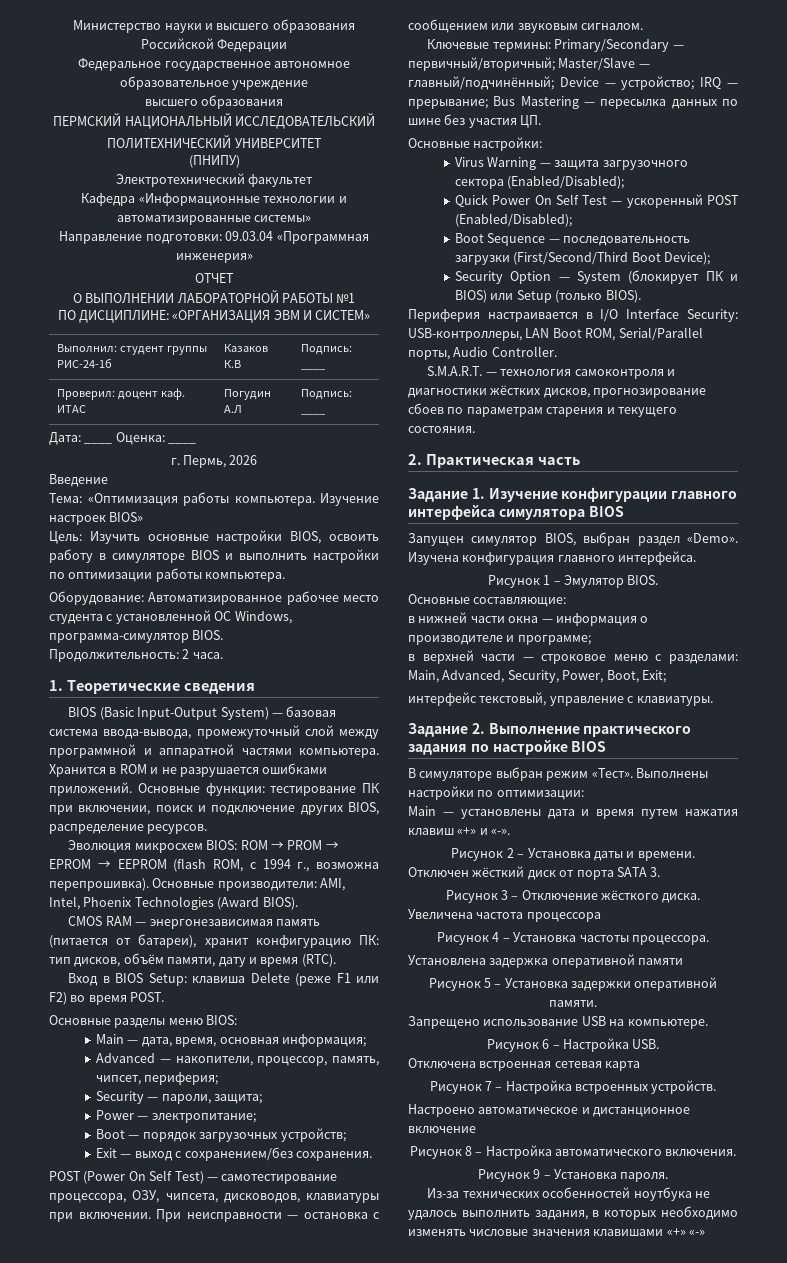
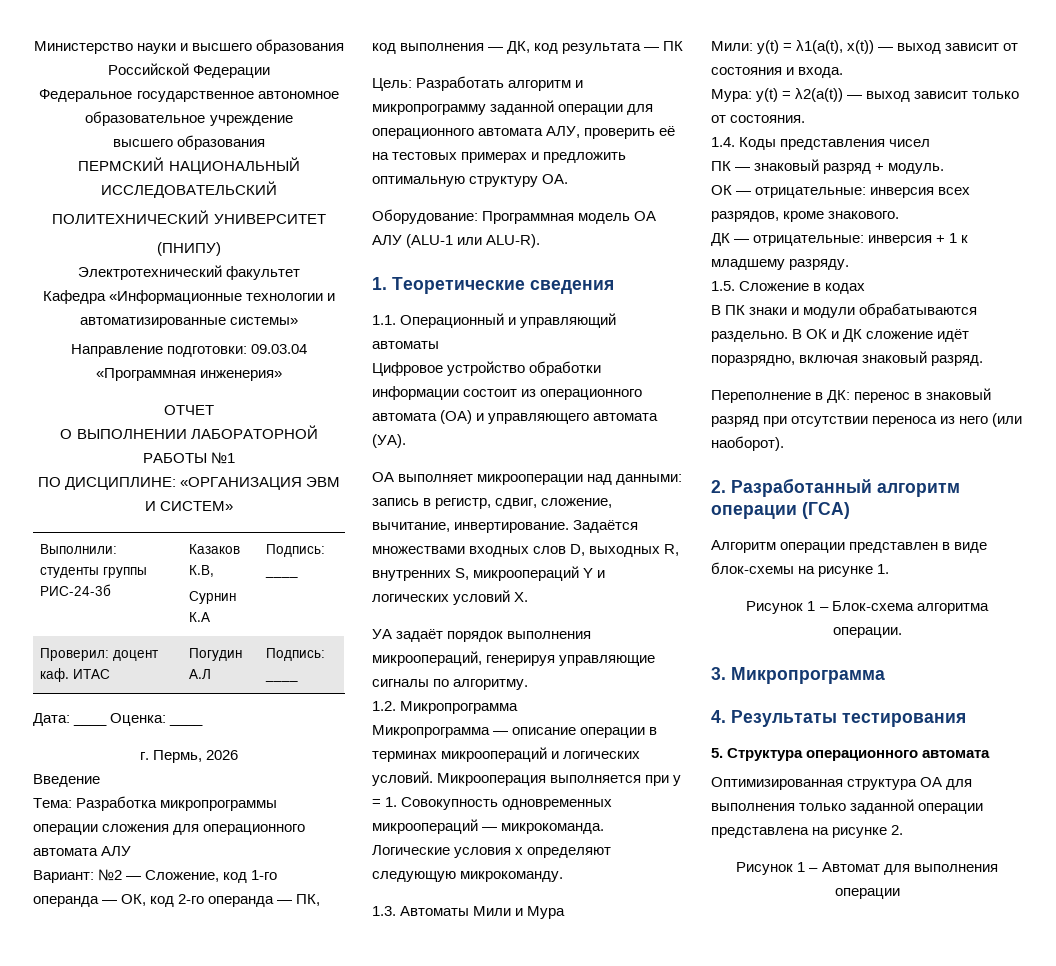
[56,344,207,355] [56,358,112,368] [223,344,268,352] [223,360,241,368] Выполнил: студент группы РИС-24-1б | Казаков К.В -> [39,544,117,554] [39,567,147,578] [39,584,111,596] [188,544,240,554] [188,565,214,577] [188,591,236,604] [188,612,210,622] Выполнили: студенты группы РИС-24-3б | Казаков К.В, // Сурнин К.А
[87,492,379,506] [49,512,144,525] [49,530,380,544] [49,549,379,563] [49,568,286,582] [49,591,379,605] [49,610,292,624] [49,630,224,643] [49,649,223,662] [49,680,255,694] [68,706,337,720] [49,725,379,739] [49,744,379,758] [49,763,328,777] [49,782,380,796] [49,802,379,815] [49,824,208,834] [68,840,339,853] [49,858,379,872] [49,878,346,891] [49,896,298,910] [68,916,320,929] [49,934,379,948] [49,953,336,967] [68,972,379,986] [49,992,165,1005] [49,1015,238,1028] [96,1034,366,1047] [96,1053,379,1066] [96,1072,219,1085] [96,1091,263,1104] [96,1110,256,1123] [96,1128,346,1142] [96,1147,372,1161] [49,1170,338,1184] [49,1190,379,1203] [49,1209,380,1222] [408,19,644,33] [427,39,684,52] [408,57,650,71] [408,76,738,90] [408,96,738,109] [408,114,542,128] [408,137,543,151] [455,157,688,170] [455,175,625,189] [455,194,739,208] [455,213,573,227] [455,233,691,246] [455,252,711,265] [455,270,738,284] [455,290,641,303] [408,309,738,322] [408,327,703,341] [408,346,557,360] [427,366,675,379] [408,385,707,398] [408,403,677,417] [408,426,475,433] [408,454,580,468] [408,487,738,502] [408,505,624,520] [408,532,738,546] [408,551,697,565] [487,575,659,588] [408,594,567,607] [408,612,649,626] [408,635,591,645] [408,650,738,664] [408,670,666,683] [408,692,713,706] [408,723,692,737] [408,740,607,755] [408,767,708,781] [408,786,584,800] [408,806,738,819] [408,827,511,835] [451,848,695,861] [408,866,661,880] [445,890,701,903] [408,909,601,922] [437,932,709,945] [408,954,684,968] [428,977,718,991] [549,1000,597,1007] [408,1016,708,1029] [486,1038,660,1052] [408,1058,641,1071] [429,1080,717,1094] [408,1104,691,1117] [408,1126,476,1133] [409,1145,737,1159] [477,1169,669,1182] [427,1187,710,1201] [408,1206,738,1220] [408,1228,705,1236] «Оптимизация работы компьютера. Изучение настроек BIOS» // Цель: Изучить основные настройки BIOS, освоить работу в симуляторе BIOS и выполнить настройки по оптимизации работы компьютера. // Оборудование: Автоматизированное рабочее место студента с установленной ОС Windows, программа-симулятор BIOS. // Продолжительность: 2 часа. // 1. Теоретические сведения // BIOS (Basic Input-Output System) — базовая система ввода-вывода, промежуточный слой между программной и аппаратной частями компьютера. Хранится в ROM и не разрушается ошибками приложений. Основные функции: тестирование ПК при включении, поиск и подключение других BIOS, распределение ресурсов. // Эволюция микросхем BIOS: ROM → PROM → EPROM → EEPROM (flash ROM, с 1994 г., возможна перепрошивка). Основные производители: AMI, Intel, Phoenix Technologies (Award BIOS). // CMOS RAM — энергонезависимая память (питается от батареи), хранит конфигурацию ПК: тип дисков, объём памяти, дату и время (RTC). // Вход в BIOS Setup: клавиша Delete (реже F1 или F2) во время POST. // Основные разделы меню BIOS: // Main — дата, время, основная информация; // Advanced — накопители, процессор, память, чипсет, периферия; // Security — пароли, защита; // Power — электропитание; // Boot — порядок загрузочных устройств; // Exit — выход с сохранением/без сохранения. // POST (Power On Self Test) — самотестирование процессора, ОЗУ, чипсета, дисководов, клавиатуры при включении. При неисправности — остановка с сообщением или звуковым сигналом. // Ключевые термины: Primary/Secondary — первичный/вторичный; Master/Slave — главный/подчинённый; Device — устройство; IRQ — прерывание; Bus Mastering — пересылка данных по шине без участия ЦП. // Основные настройки: // Virus Warning — защита загрузочного сектора (Enabled/Disabled); // Quick Power On Self Test — ускоренный POST (Enabled/Disabled); // Boot Sequence — последовательность загрузки (First/Second/Third Boot Device); // Security Option — System (блокирует ПК и BIOS) или Setup (только BIOS). // Периферия настраивается в I/O Interface Security: USB-контроллеры, LAN Boot ROM, Serial/Parallel порты, Audio Controller. // S.M.A.R.T. — технология самоконтроля и диагностики жёстких дисков, прогнозирование сбоев по параметрам старения и текущего состояния. // 2. Практическая часть // Задание 1. Изучение конфигурации главного интерфейса симулятора BIOS // Запущен симулятор BIOS, выбран раздел «Demo». Изучена конфигурация главного интерфейса. // Рисунок 1 – Эмулятор BIOS. // Основные составляющие: // в нижней части окна — информация о производителе и программе; // в верхней части — строковое меню с разделами: Main, Advanced, Security, Power, Boot, Exit; // интерфейс текстовый, управление с клавиатуры. // Задание 2. Выполнение практического задания по настройке BIOS // В симуляторе выбран режим «Тест». Выполнены настройки по оптимизации: // Main — установлены дата и время путем нажатия клавиш «+» и «-». // Рисунок 2 – Установка даты и времени. // Отключен жёсткий диск от порта SATA 3. // Рисунок 3 – Отключение жёсткого диска. // Увеличена частота процессора // Рисунок 4 – Установка частоты процессора. // Установлена задержка оперативной памяти // Рисунок 5 – Установка задержки оперативной памяти. // Запрещено использование USB на компьютере. // Рисунок 6 – Настройка USB. // Отключена встроенная сетевая карта // Рисунок 7 – Настройка встроенных устройств. // Настроено автоматическое и дистанционное включение // Рисунок 8 – Настройка автоматического включения. // Рисунок 9 – Установка пароля. // Из-за технических особенностей ноутбука не удалось выполнить задания, в которых необходимо изменять числовые значения клавишами «+» «-» -> [76,796,278,811] [33,824,306,835] [33,846,132,856] [33,869,278,883] [33,894,321,907] [372,41,684,54] [372,76,584,91] [372,100,654,115] [372,126,676,139] [372,152,627,163] [372,174,569,187] [372,209,657,224] [372,234,541,248] [372,277,614,294] [372,313,617,328] [372,341,439,349] [372,361,602,376] [372,386,643,400] [372,410,659,424] [372,434,406,448] [372,472,683,485] [372,498,613,509] [372,520,639,533] [372,544,680,557] [372,566,606,581] [372,590,529,605] [372,629,592,642] [372,651,656,666] [372,679,529,690] [372,701,519,714] [372,725,658,738] [372,747,641,762] [372,771,682,786] [372,797,613,810] [372,819,605,834] [372,845,612,858] [372,871,564,882] [372,906,566,919] [711,40,1019,54] [711,67,844,78] [711,88,1020,102] [711,115,806,123] [711,137,931,150] [711,159,945,174] [711,185,971,198] [711,211,900,222] [711,233,969,246] [711,259,850,270] [711,281,866,294] [711,303,978,318] [711,329,970,342] [711,351,984,366] [711,388,992,403] [711,413,1023,427] [711,436,784,451] [711,478,960,497] [711,502,850,519] [711,540,988,553] [711,562,890,577] [746,601,989,614] [832,627,902,638] [711,667,885,684] [711,710,966,727] [711,748,991,761] [711,777,973,790] [711,799,984,814] [711,825,904,838] [736,862,998,875] [834,888,900,899] Разработка микропрограммы операции сложения для операционного автомата АЛУ // Вариант: №2 — Сложение, код 1-го операнда — ОК, код 2-го операнда — ПК, код выполнения — ДК, код результата — ПК // Цель: Разработать алгоритм и микропрограмму заданной операции для операционного автомата АЛУ, проверить её на тестовых примерах и предложить оптимальную структуру ОА. // Оборудование: Программная модель ОА АЛУ (ALU-1 или ALU-R). // 1. Теоретические сведения // 1.1. Операционный и управляющий автоматы // Цифровое устройство обработки информации состоит из операционного автомата (ОА) и управляющего автомата (УА). // ОА выполняет микрооперации над данными: запись в регистр, сдвиг, сложение, вычитание, инвертирование. Задаётся множествами входных слов D, выходных R, внутренних S, микроопераций Y и логических условий X. // УА задаёт порядок выполнения микроопераций, генерируя управляющие сигналы по алгоритму. // 1.2. Микропрограмма // Микропрограмма — описание операции в терминах микроопераций и логических условий. Микрооперация выполняется при y = 1. Совокупность одновременных микроопераций — микрокоманда. Логические условия x определяют следующую микрокоманду. // 1.3. Автоматы Мили и Мура // Мили: y(t) = λ1(a(t), x(t)) — выход зависит от состояния и входа. // Мура: y(t) = λ2(a(t)) — выход зависит только от состояния. // 1.4. Коды представления чисел // ПК — знаковый разряд + модуль. // ОК — отрицательные: инверсия всех разрядов, кроме знакового. // ДК — отрицательные: инверсия + 1 к младшему разряду. // 1.5. Сложение в кодах // В ПК знаки и модули обрабатываются раздельно. В ОК и ДК сложение идёт поразрядно, включая знаковый разряд. // Переполнение в ДК: перенос в знаковый разряд при отсутствии переноса из него (или наоборот). // 2. Разработанный алгоритм операции (ГСА) // Алгоритм операции представлен в виде блок-схемы на рисунке 1. // Рисунок 1 – Блок-схема алгоритма операции. // 3. Микропрограмма // 4. Результаты тестирования // 5. Структура операционного автомата // Оптимизированная структура ОА для выполнения только заданной операции представлена на рисунке 2. // Рисунок 1 – Автомат для выполнения операции

